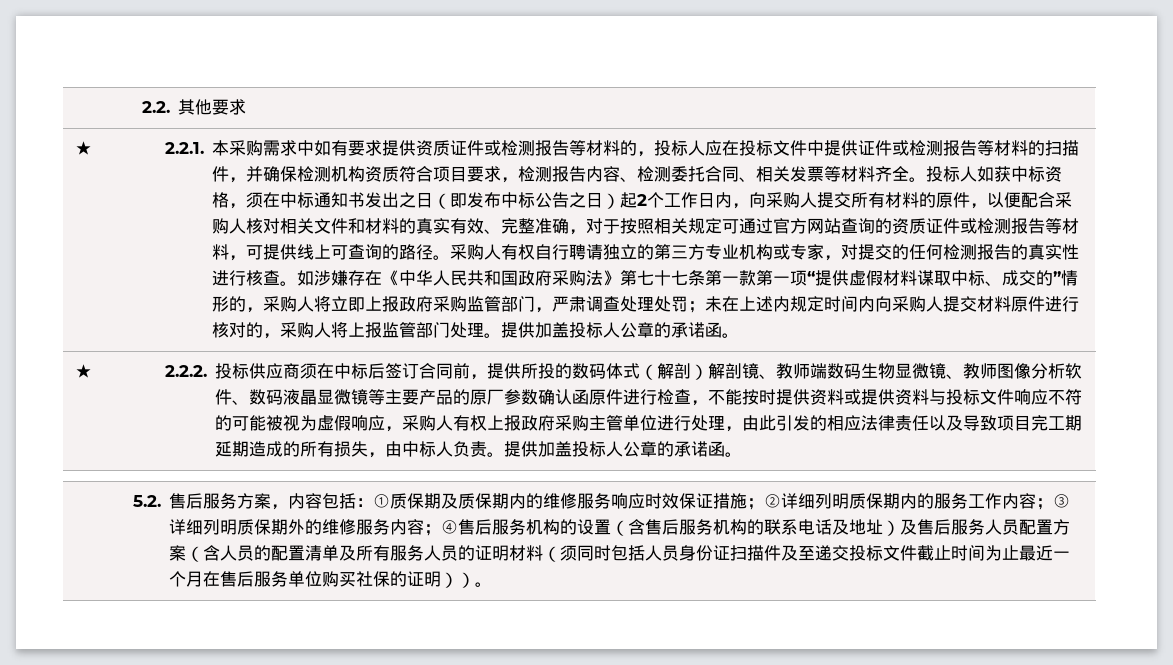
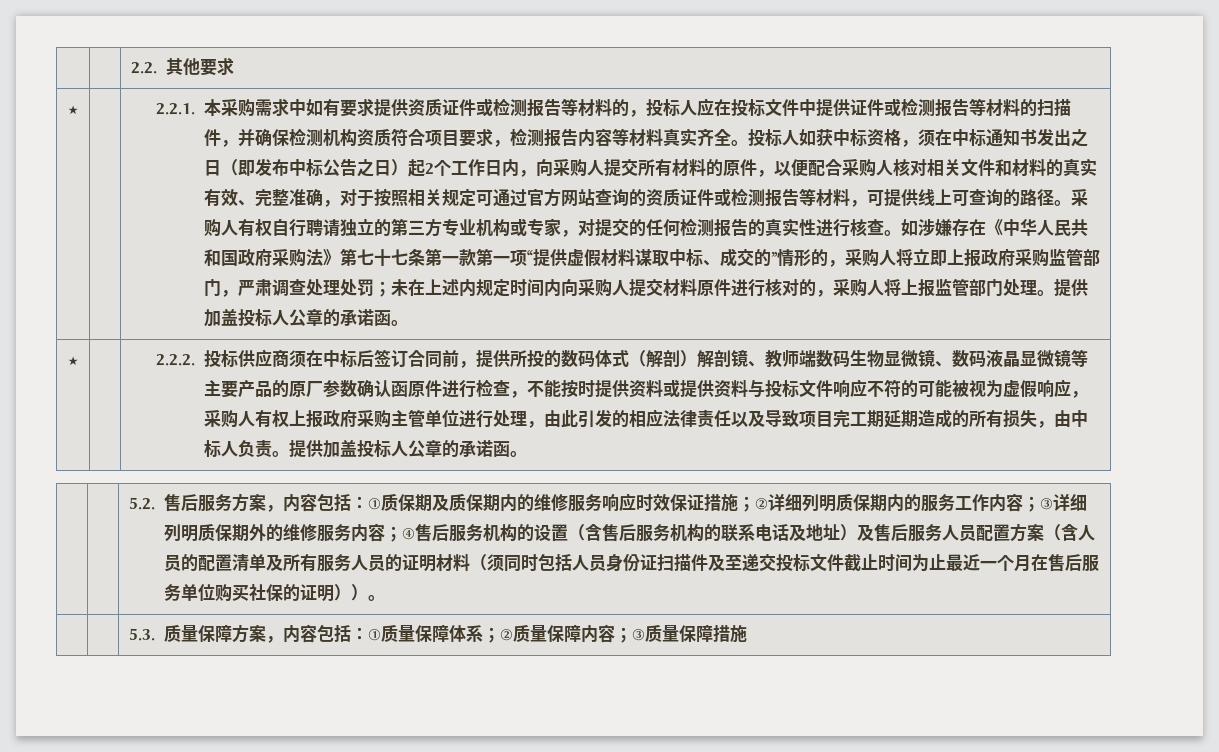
[620,166,876,182] 、检测委托合同、相关发票等材料 -> [611,128,697,147] 等材料真实
[963,363,1083,379] [215,389,250,405] 教师图像分析软件、 -> (952, 364) none
(493, 584) none -> [129,624,747,643] // | | 5.3.质量保障方案，内容包括：①质量保障体系；②质量保障内容；③质量保障措施

